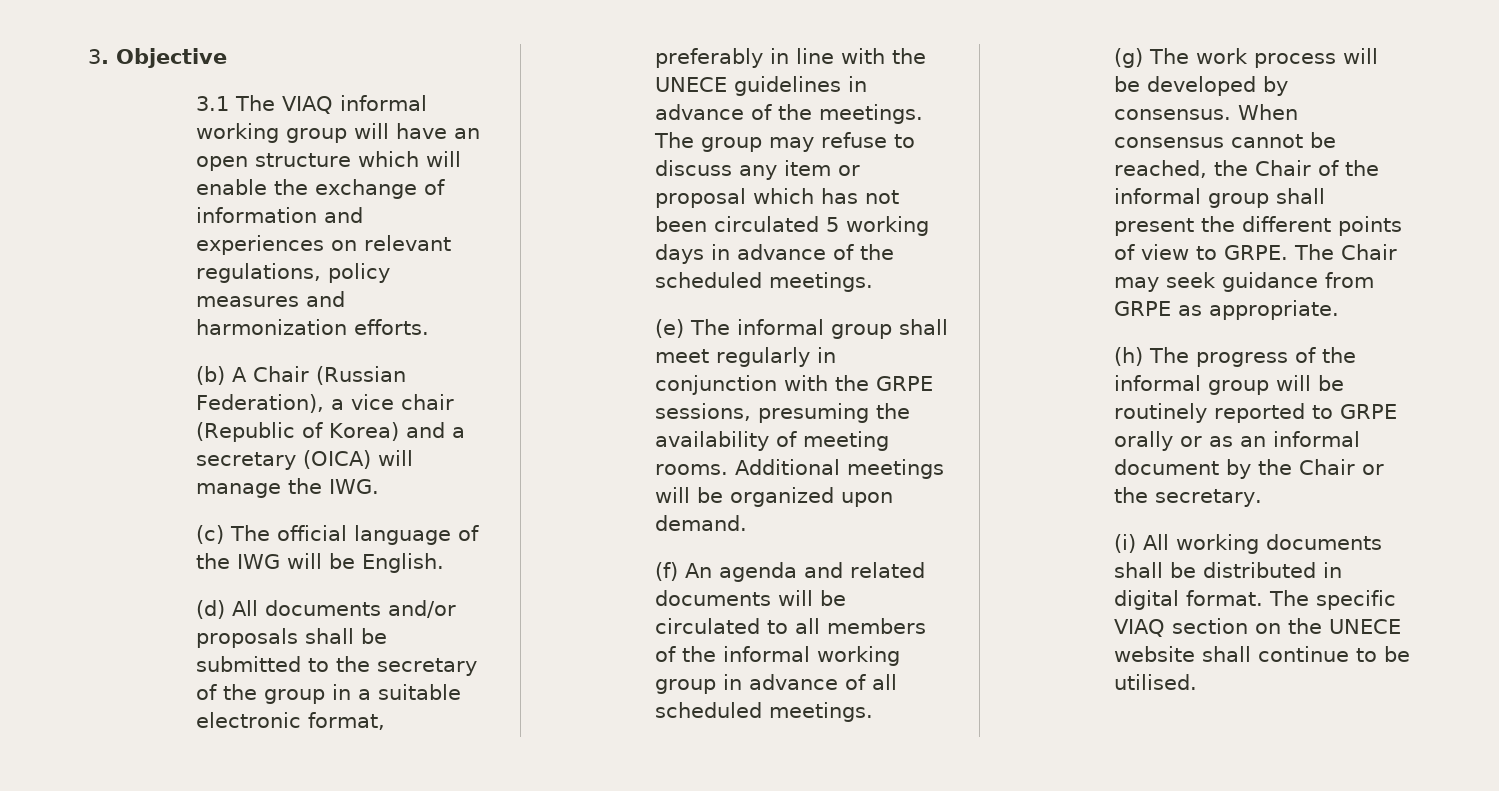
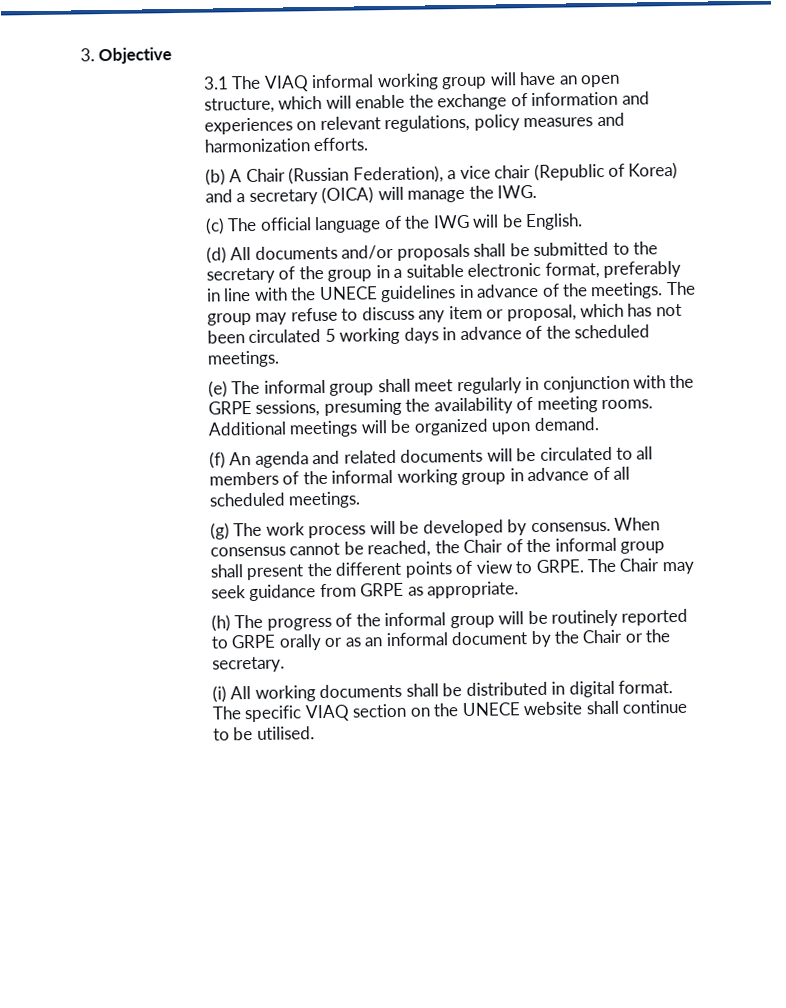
[255,153,352,167] structure -> [203,97,275,114] structure,
[655,188,747,208] proposal -> [506,304,577,322] proposal,

